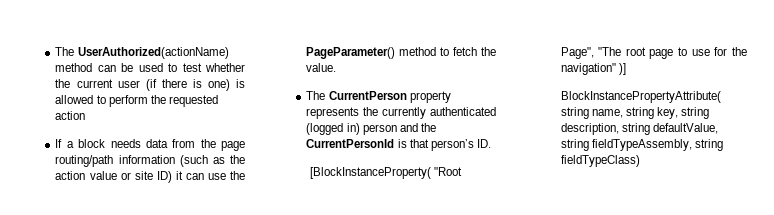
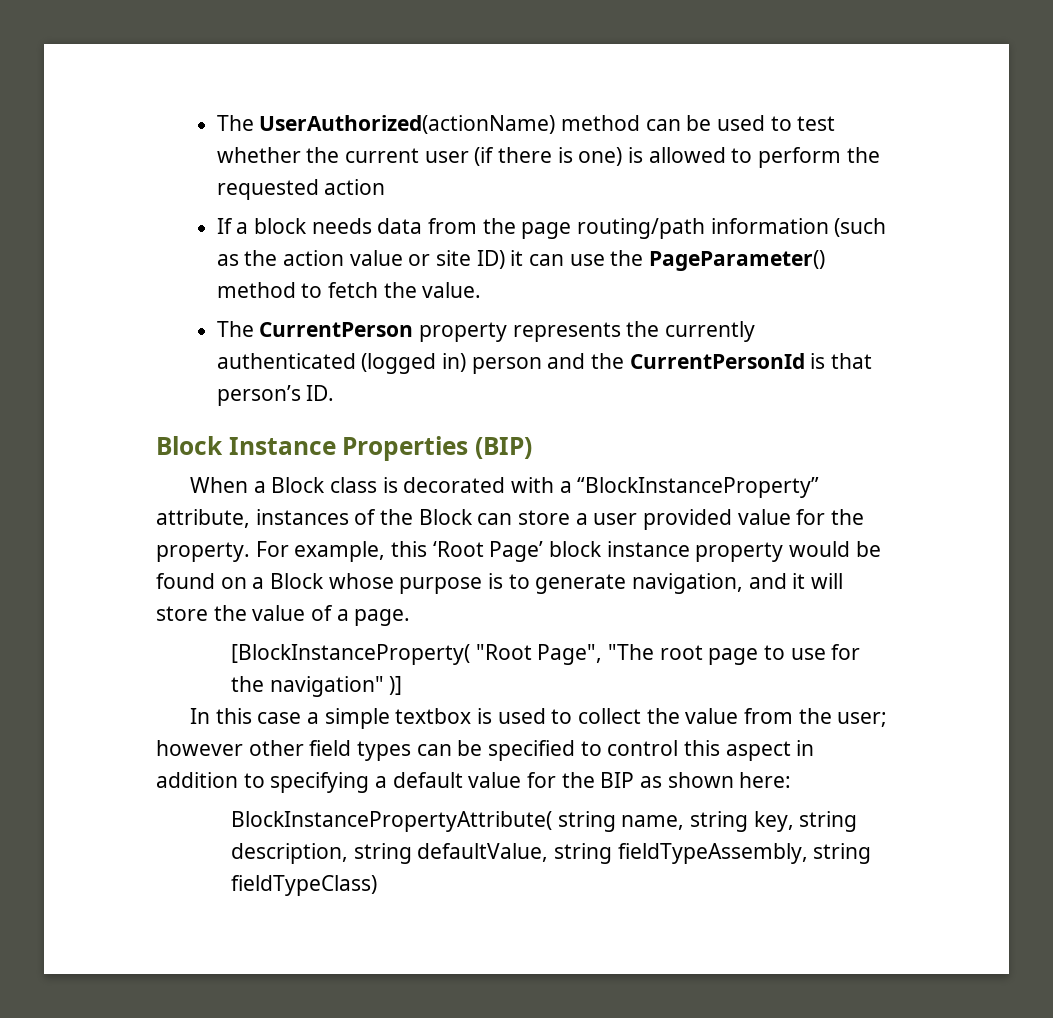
(491, 143) none -> [156,436,532,461] [189,477,820,498] [156,509,865,530] [156,541,881,562] [156,573,844,594] [156,605,411,626] // Block Instance Properties (BIP) // When a Block class is decorated with a “BlockInstanceProperty” attribute, instances of the Block can store a user provided value for the property. For example, this ‘Root Page’ block instance property would be found on a Block whose purpose is to generate navigation, and it will store the value of a page.
(626, 69) none -> [189,708,888,729] [156,740,815,761] [156,772,792,793] // In this case a simple textbox is used to collect the value from the user; however other field types can be specified to control this aspect in addition to specifying a default value for the BIP as shown here:

